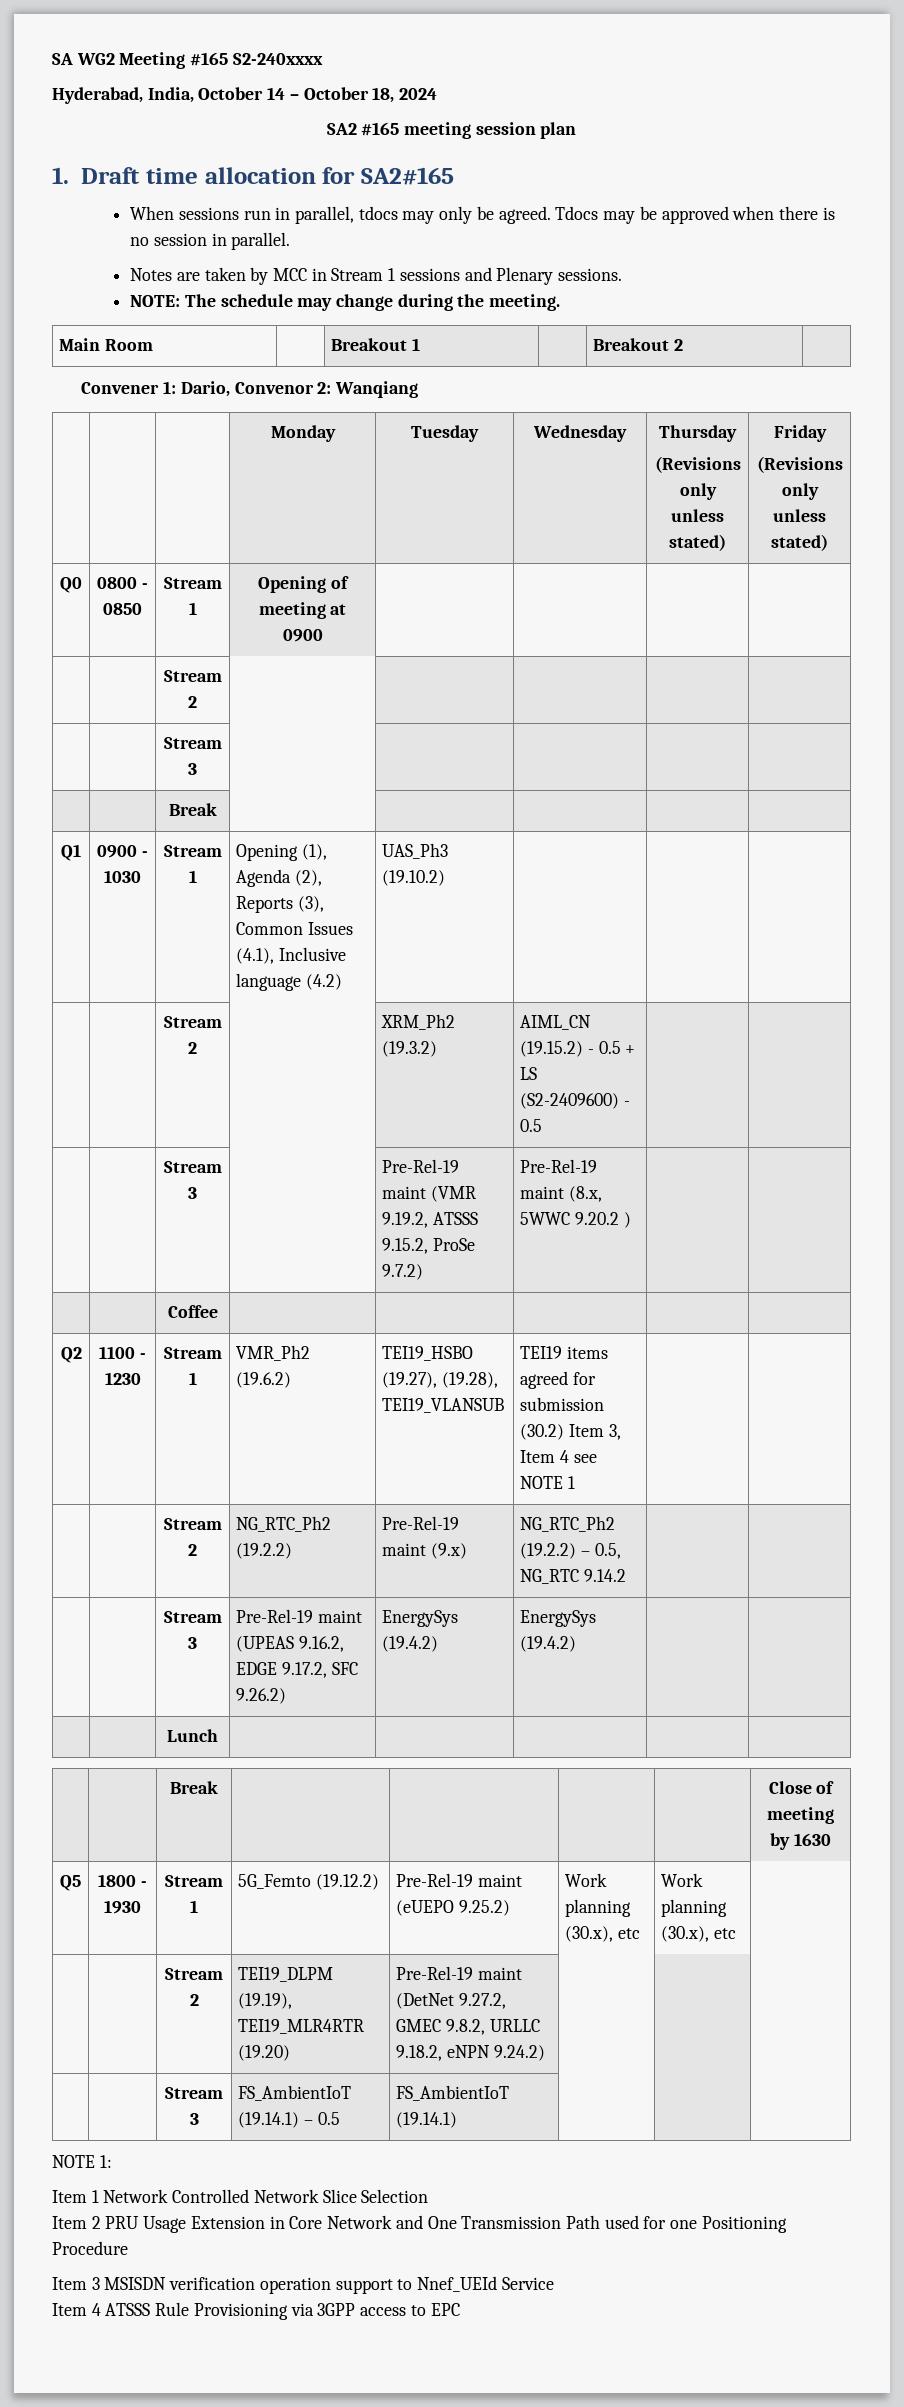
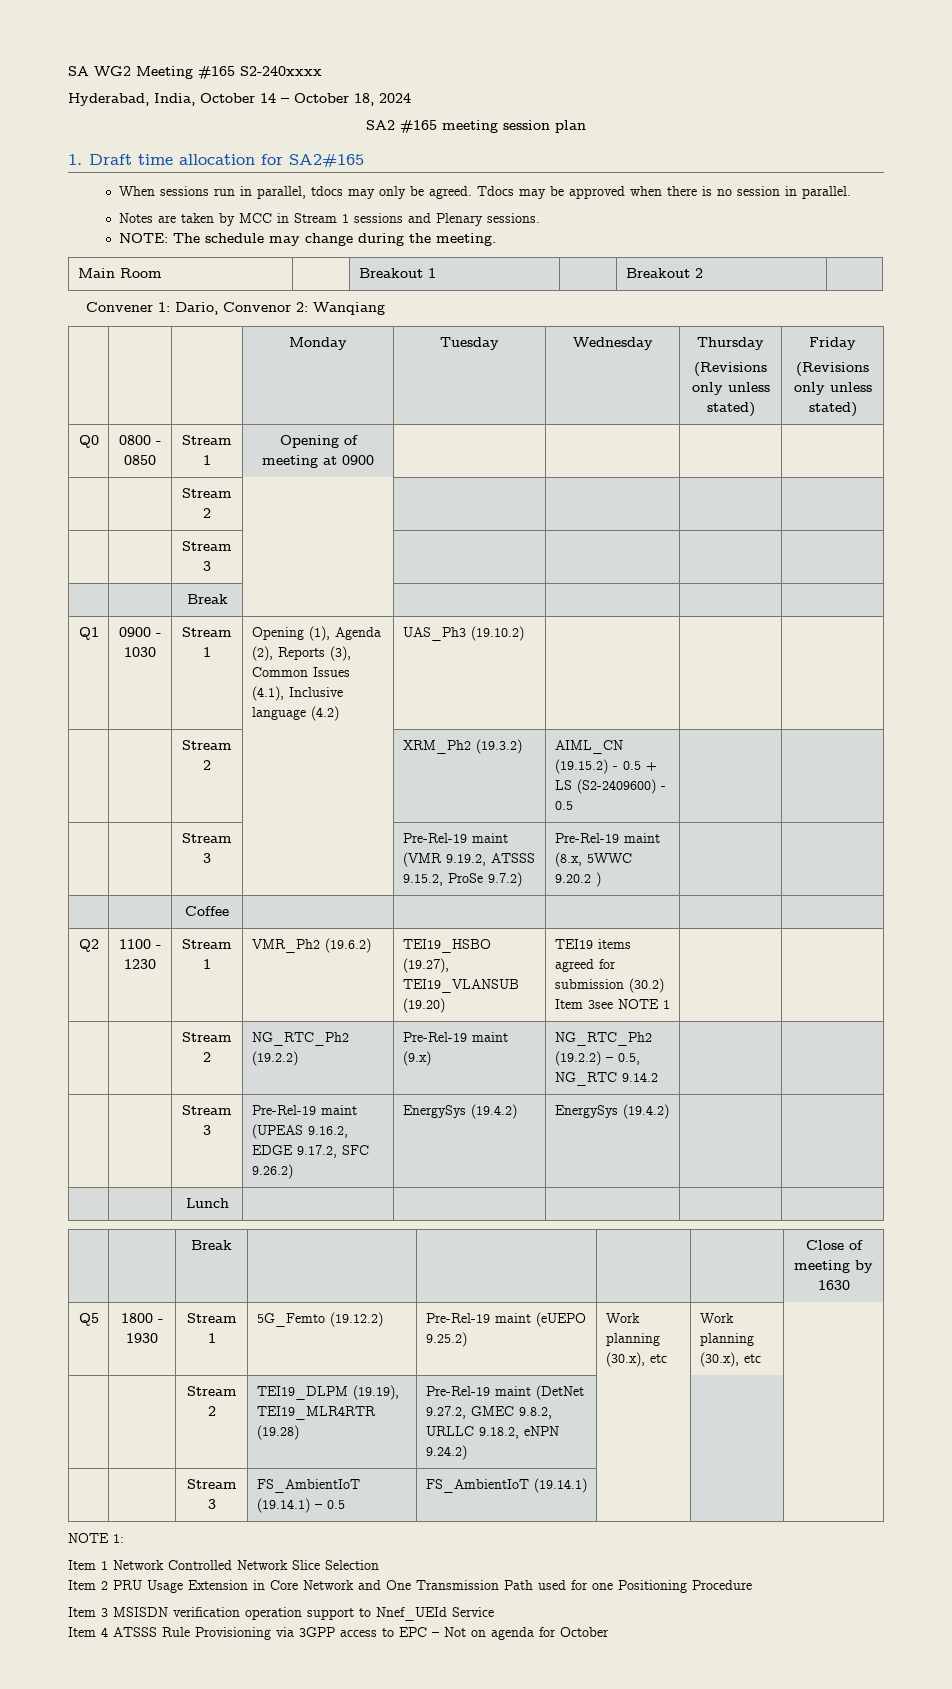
[442,1372,499,1388] (19.28), -> (449, 965) none
(505, 1405) none -> [402,998,445,1013] (19.20)
[608,1424,621,1440] [520,1450,597,1463] 3, Item 4 see -> [587,1000,613,1009] 3see
[238,2045,291,2061] (19.20) -> [256,1425,299,1440] (19.28)
(460, 2309) none -> [432,1627,609,1640] – Not on agenda for October

